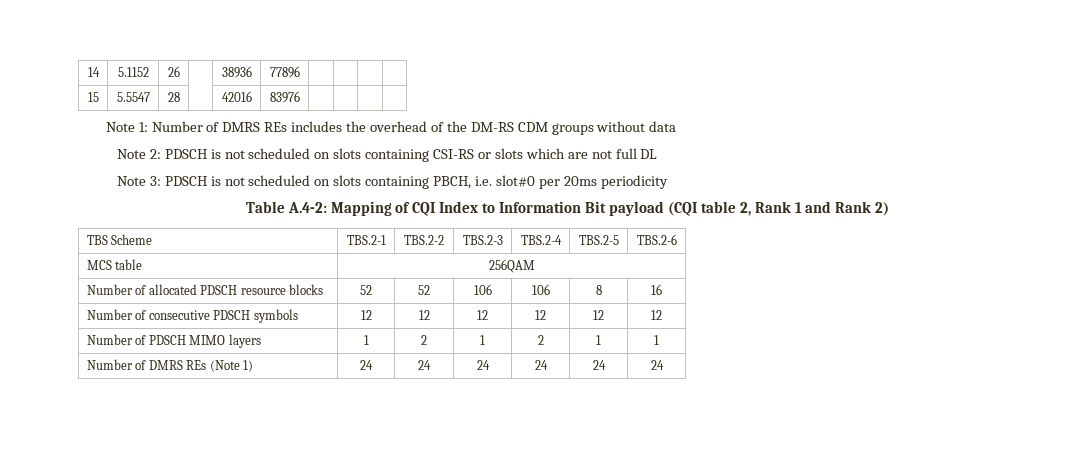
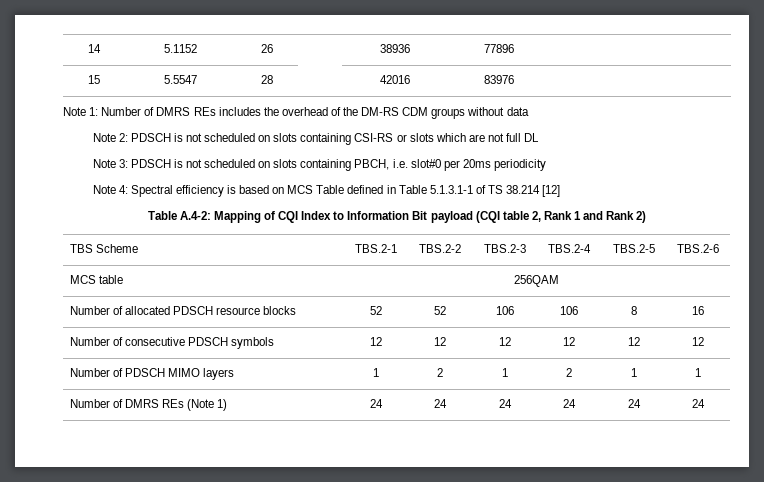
(668, 182) none -> [92,185,561,197] // Note 4: Spectral efficiency is based on MCS Table defined in Table 5.1.3.1-1 of TS 38.214 [12]

